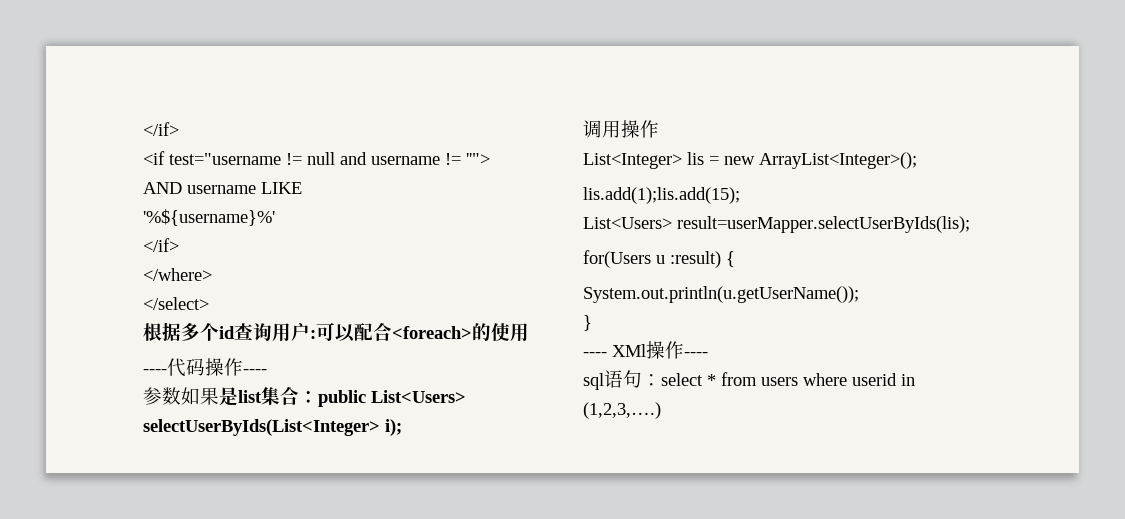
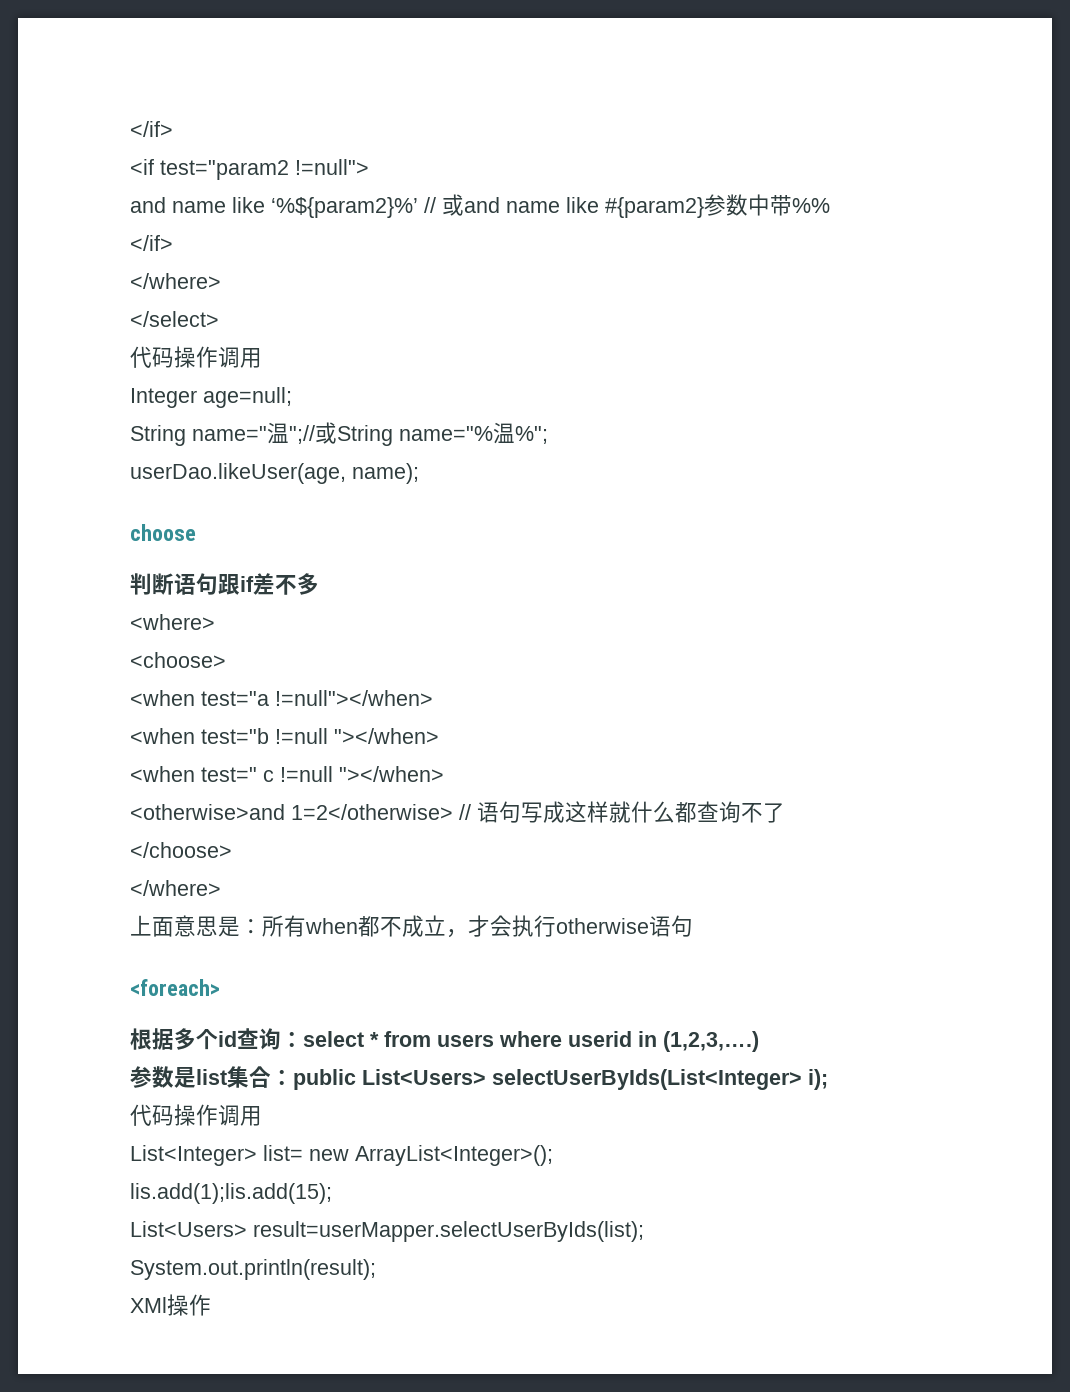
[169,152,490,165] [143,182,302,194] [143,209,275,226] [143,238,179,252] [143,268,212,281] [143,297,209,310] [143,322,529,342] [143,358,267,377] [143,387,219,405] test="username != null and username != ''"> // AND username LIKE // '%${username}%' // </if> // </where> // </select> // 根据多个id查询用户:可以配合<foreach>的使用 // ----代码操作---- // 参数如果 -> [160,159,369,180] [130,194,830,218] [130,235,173,251] [130,273,221,289] [130,311,219,327] [130,346,262,368] [130,387,292,408] [130,422,548,446] [130,463,419,484] [130,524,196,541] [130,573,319,595] [130,614,215,630] [130,652,226,668] [130,690,433,706] [130,728,439,744] [130,766,444,782] [130,801,785,823] [130,842,232,858] [130,880,221,896] [130,915,693,938] [130,979,220,996] [130,1028,759,1052] [130,1066,174,1088] test="param2 !=null"> // and name like ‘%${param2}%’ // 或and name like #{param2}参数中带%% // </if> // </where> // </select> // 代码操作调用 // Integer age=null; // String name="温";//或String name="%温%"; // userDao.likeUser(age, name); // choose // 判断语句跟if差不多 // <where> // <choose> // <when test="a !=null"></when> // <when test="b !=null "></when> // <when test=" c !=null "></when> // <otherwise>and 1=2</otherwise> // 语句写成这样就什么都查询不了 // </choose> // </where> // 上面意思是：所有when都不成立，才会执行otherwise语句 // <foreach> // 根据多个id查询：select * from users where userid in (1,2,3,….) // 参数
[583,120,659,138] 调用操作 -> [130,1104,262,1126] 代码操作调用
[687,152,719,165] lis = -> [263,1145,303,1161] list=
[677,216,970,233] [583,250,735,268] [583,286,859,303] [583,315,592,331] [583,341,708,359] [583,370,915,390] [583,402,661,419] result=userMapper.selectUserByIds(lis); // for(Users u :result) { // System.out.println(u.getUserName()); // } // ---- XMl操作---- // sql语句：select * from users where userid in (1,2,3,….) -> [253,1221,644,1242] [130,1259,376,1280] [130,1294,211,1316] result=userMapper.selectUserByIds(list); // System.out.println(result); // XMl操作

